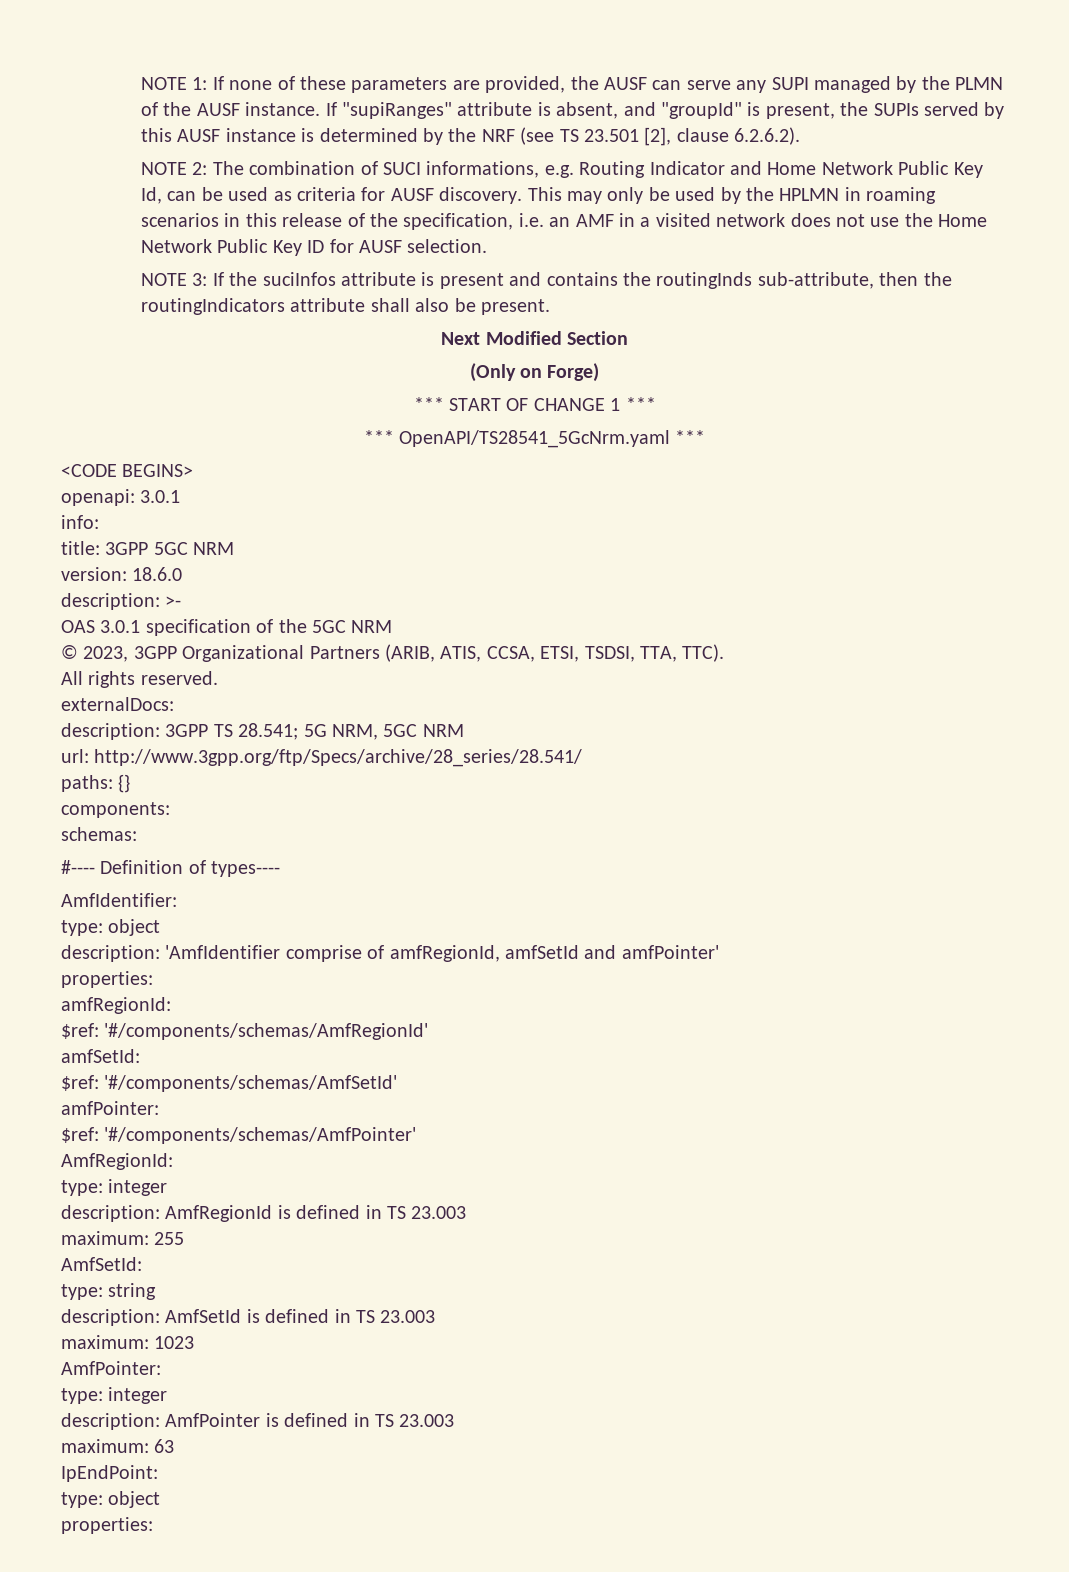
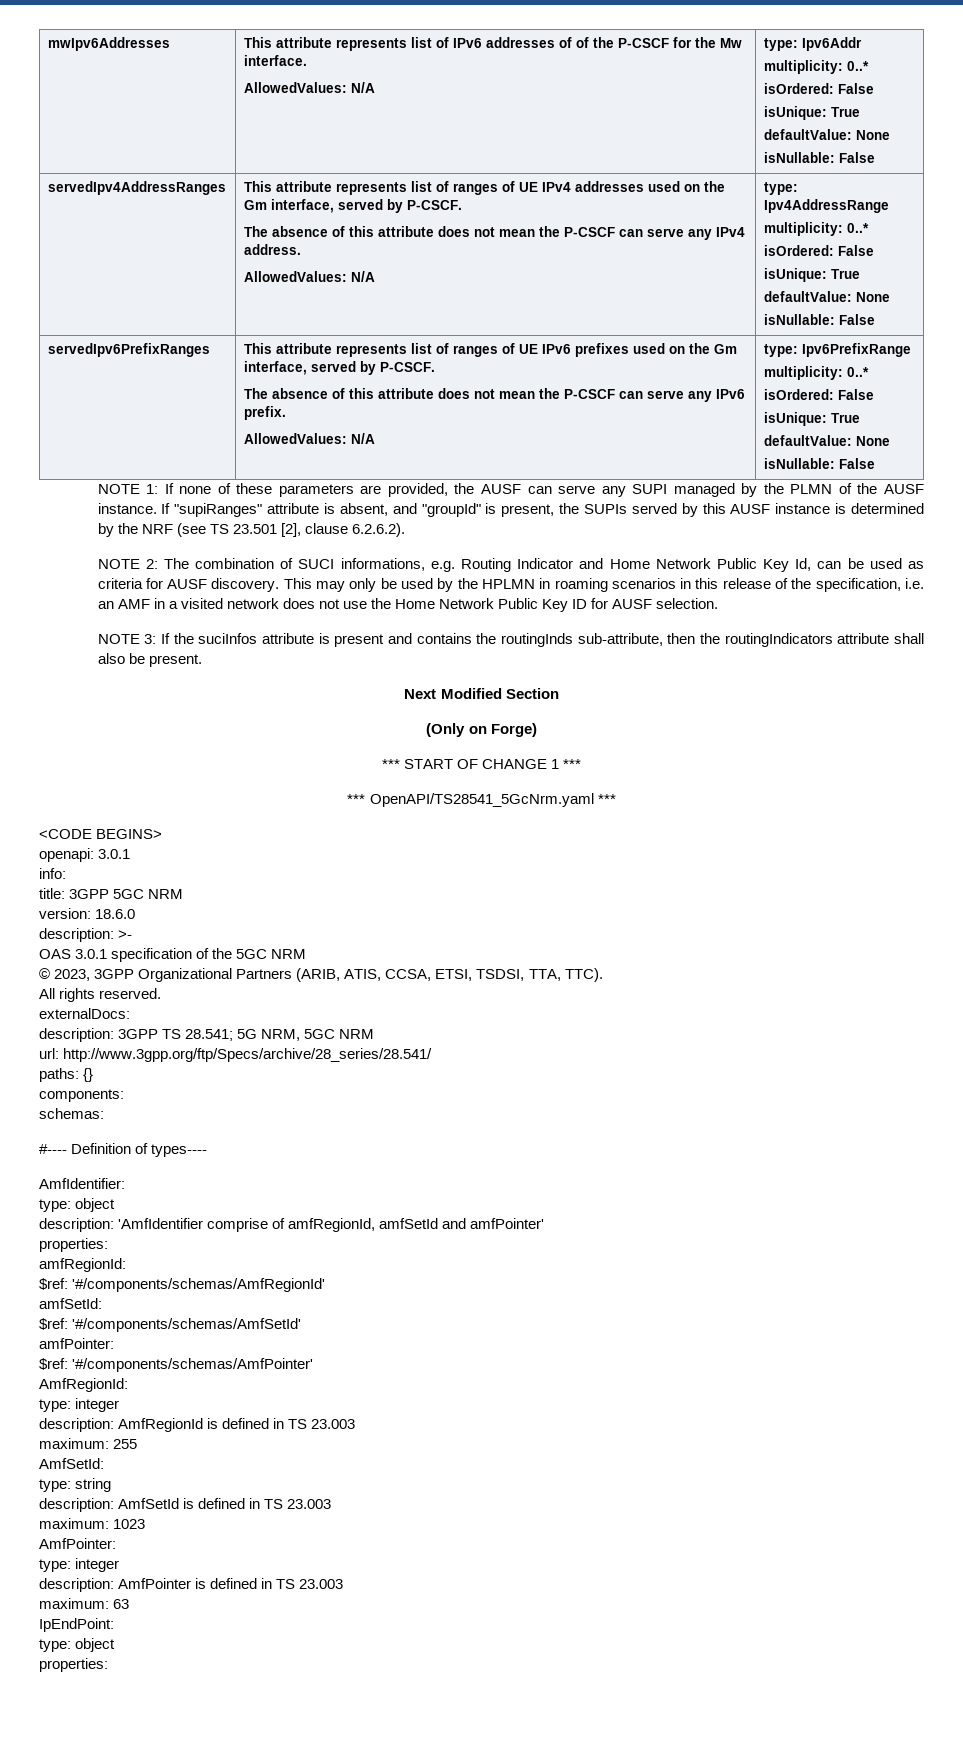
(140, 83) none -> [47,37,170,51] [243,37,742,51] [243,55,307,66] [243,82,375,93] [763,37,862,51] [763,60,869,74] [763,83,874,94] [763,106,860,120] [763,129,890,140] [763,152,875,163] [47,181,226,195] [243,181,725,195] [243,199,462,213] [243,226,745,240] [243,244,301,255] [243,271,375,282] [763,182,798,195] [763,199,889,213] [763,222,869,236] [763,245,874,256] [763,268,860,282] [763,291,890,302] [763,314,875,325] [47,343,210,357] [243,343,737,357] [243,361,435,375] [243,388,745,402] [243,406,286,420] [243,433,375,444] [763,343,911,357] [763,366,869,380] [763,389,874,400] [763,412,860,426] [763,435,890,446] [763,458,875,469] mwIpv6Addresses | This attribute represents list of IPv6 addresses of of the P-CSCF for the Mw interface. // AllowedValues: N/A | type: Ipv6Addr // multiplicity: 0..* // isOrdered: False // isUnique: True // defaultValue: None // isNullable: False // servedIpv4AddressRanges | This attribute represents list of ranges of UE IPv4 addresses used on the Gm interface, served by P-CSCF. // The absence of this attribute does not mean the P-CSCF can serve any IPv4 address. // AllowedValues: N/A | type: Ipv4AddressRange // multiplicity: 0..* // isOrdered: False // isUnique: True // defaultValue: None // isNullable: False // servedIpv6PrefixRanges | This attribute represents list of ranges of UE IPv6 prefixes used on the Gm interface, served by P-CSCF. // The absence of this attribute does not mean the P-CSCF can serve any IPv6 prefix. // AllowedValues: N/A | type: Ipv6PrefixRange // multiplicity: 0..* // isOrdered: False // isUnique: True // defaultValue: None // isNullable: False //

